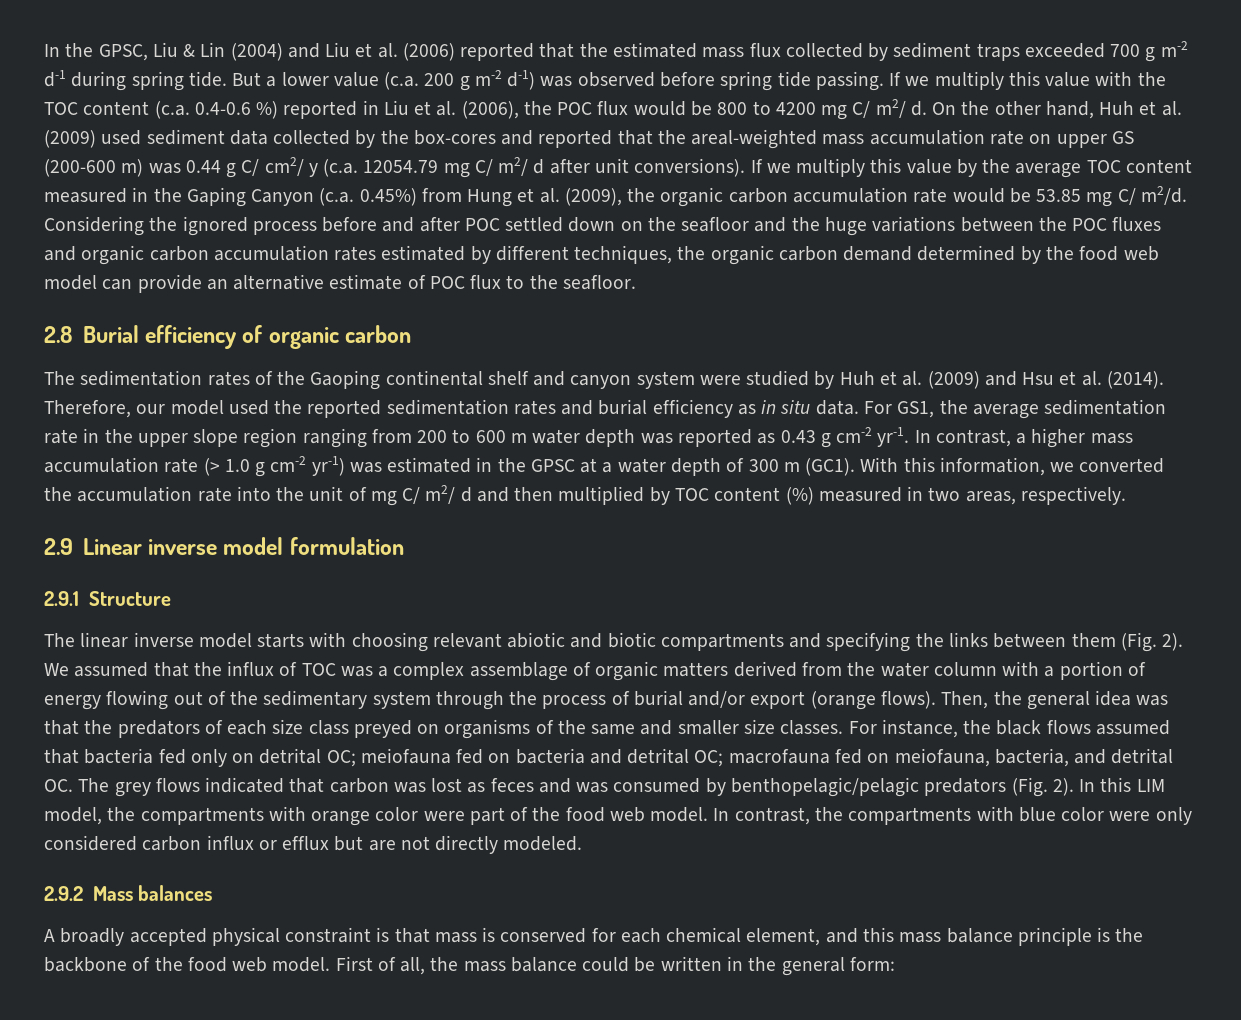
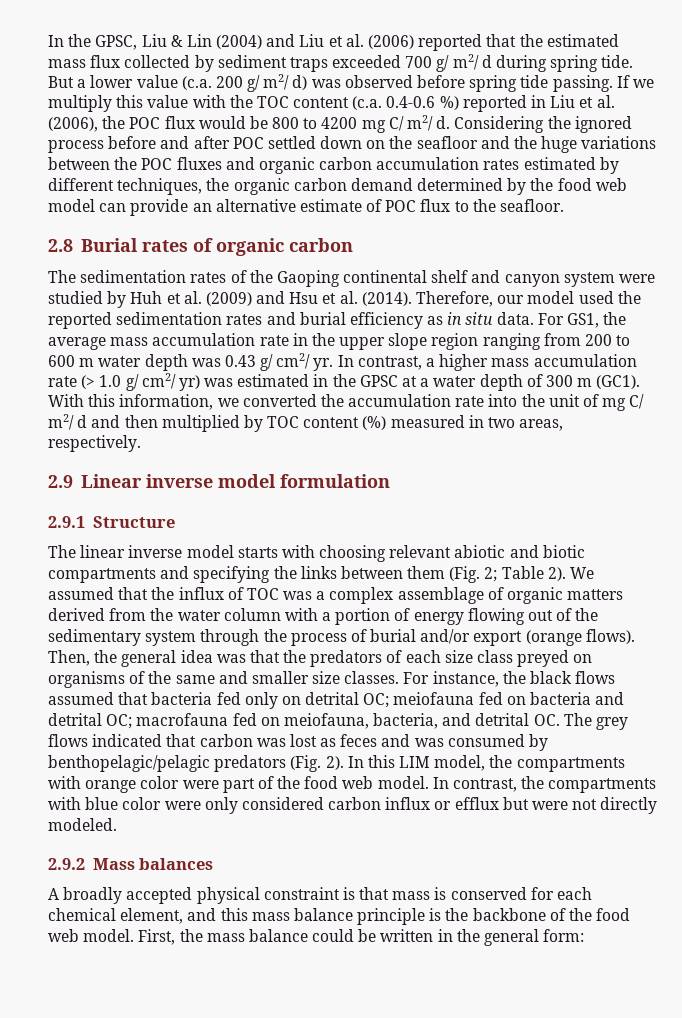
[1145,41,1188,62] [44,70,66,87] g m-2 d-1 -> [436,54,492,72] g/ m2/ d
[459,70,536,91] g m-2 d-1) -> [247,74,308,92] g/ m2/ d)
[932,101,1182,119] [44,129,1134,149] [44,157,1192,178] [44,186,1187,207] On the other hand, Huh et al. (2009) used sediment data collected by the box-cores and reported that the areal-weighted mass accumulation rate on upper GS (200-600 m) was 0.44 g C/ cm2/ y (c.a. 12054.79 mg C/ m2/ d after unit conversions). If we multiply this value by the average TOC content measured in the Gaping Canyon (c.a. 0.45%) from Hung et al. (2009), the organic carbon accumulation rate would be 53.85 mg C/ m2/d. -> (451, 122) none
[145,325,237,349] efficiency -> [141,240,188,252] rates
[1044,399,1167,415] sedimentation -> [110,333,256,346] mass accumulation
[677,427,910,448] reported as 0.43 g cm-2 yr-1. -> [224,353,334,371] 0.43 g/ cm2/ yr.
[255,456,345,477] g cm-2 yr-1) -> [125,373,200,391] g/ cm2/ yr)
(1157, 642) none -> [484,566,544,582] 2; Table
[368,840,396,851] are -> [532,801,569,810] were
[335,956,426,975] First of all, -> [138,929,176,945] First,

